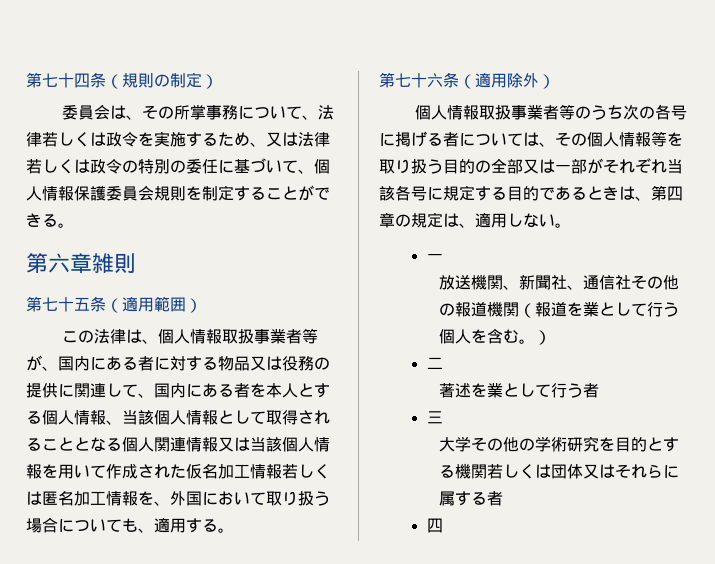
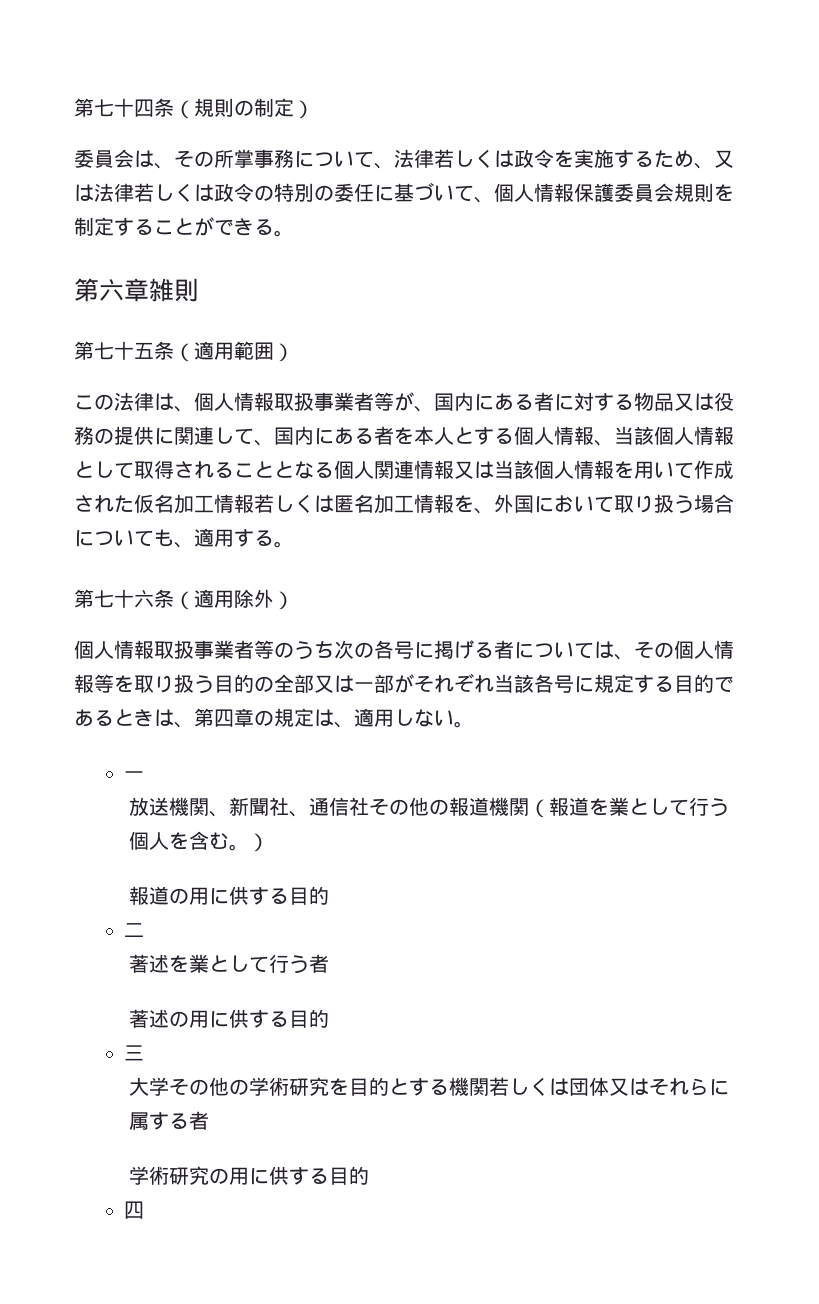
(552, 337) none -> [129,886,330,905] // 報道の用に供する目的
(600, 390) none -> [129,1009,330,1028] // 著述の用に供する目的
(504, 498) none -> [129,1166,370,1185] // 学術研究の用に供する目的

